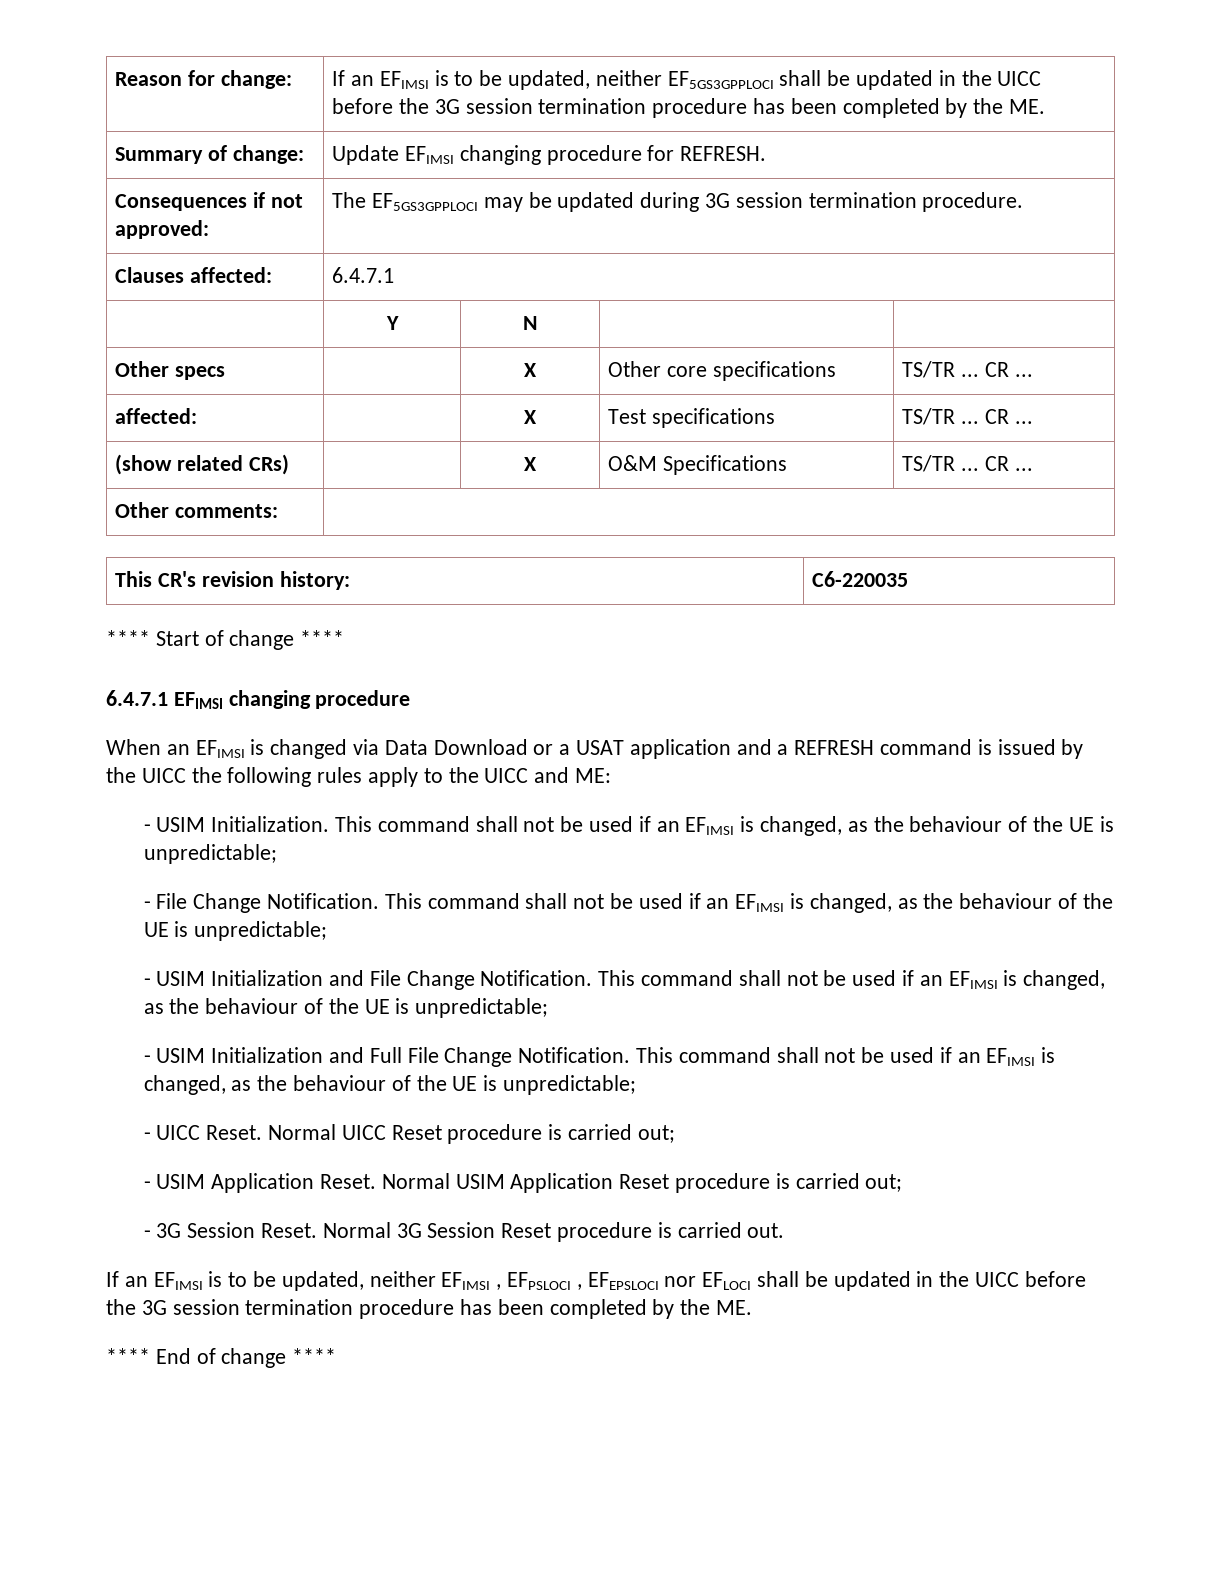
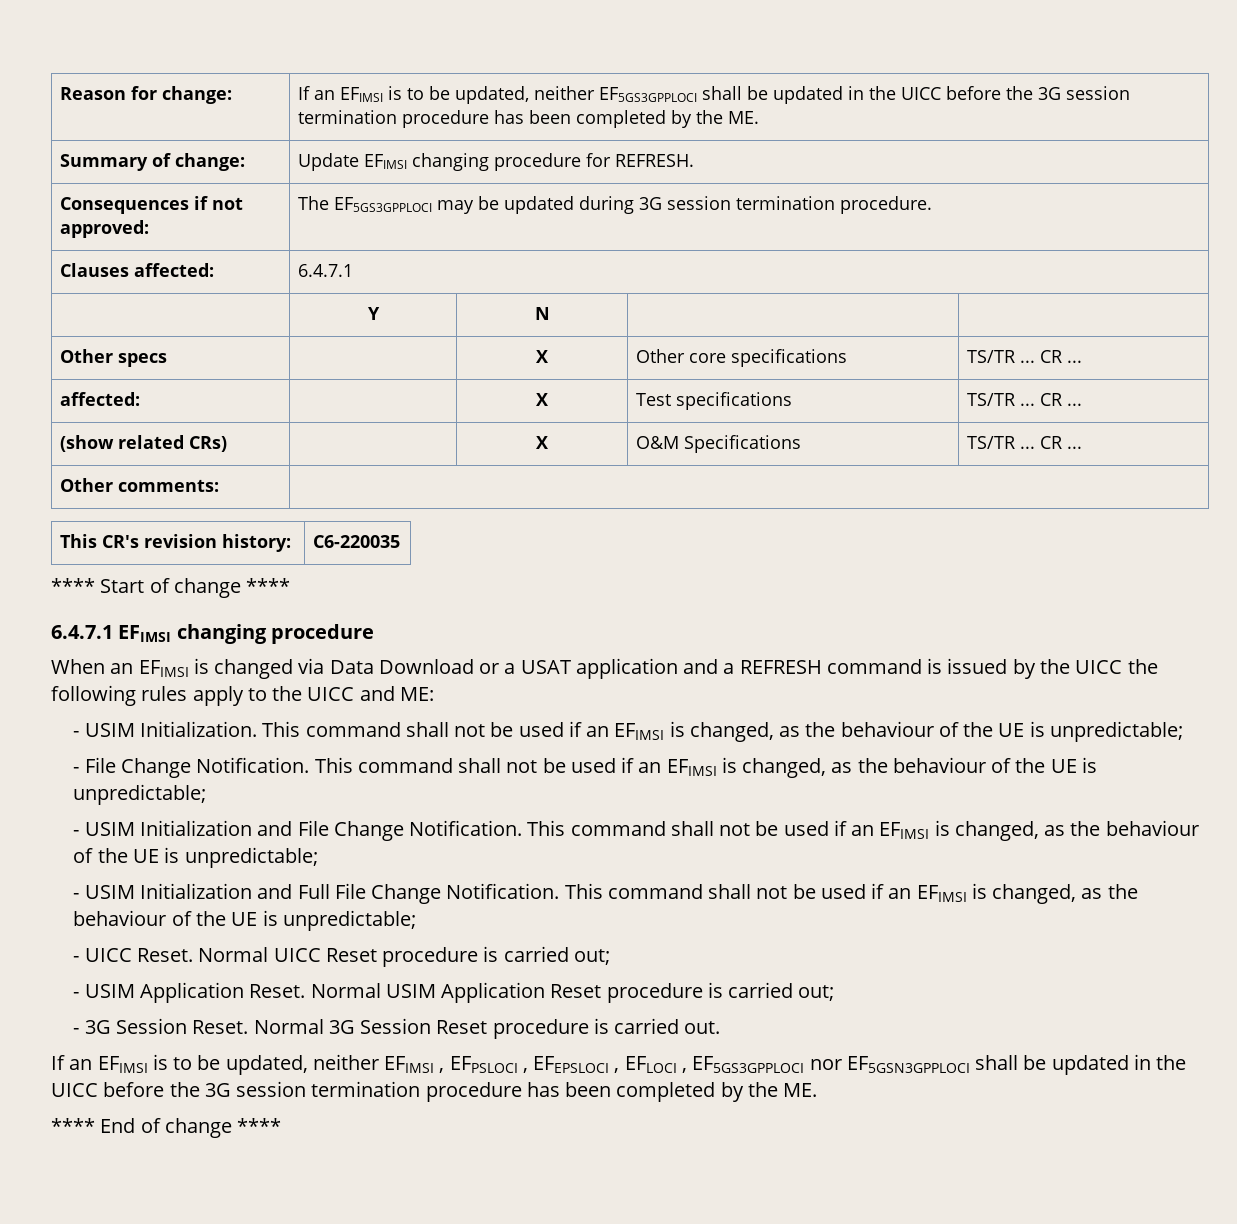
[664,1272,752,1290] nor EFLOCI -> [614,1056,970,1073] , EFLOCI , EF5GS3GPPLOCI nor EF5GSN3GPPLOCI

